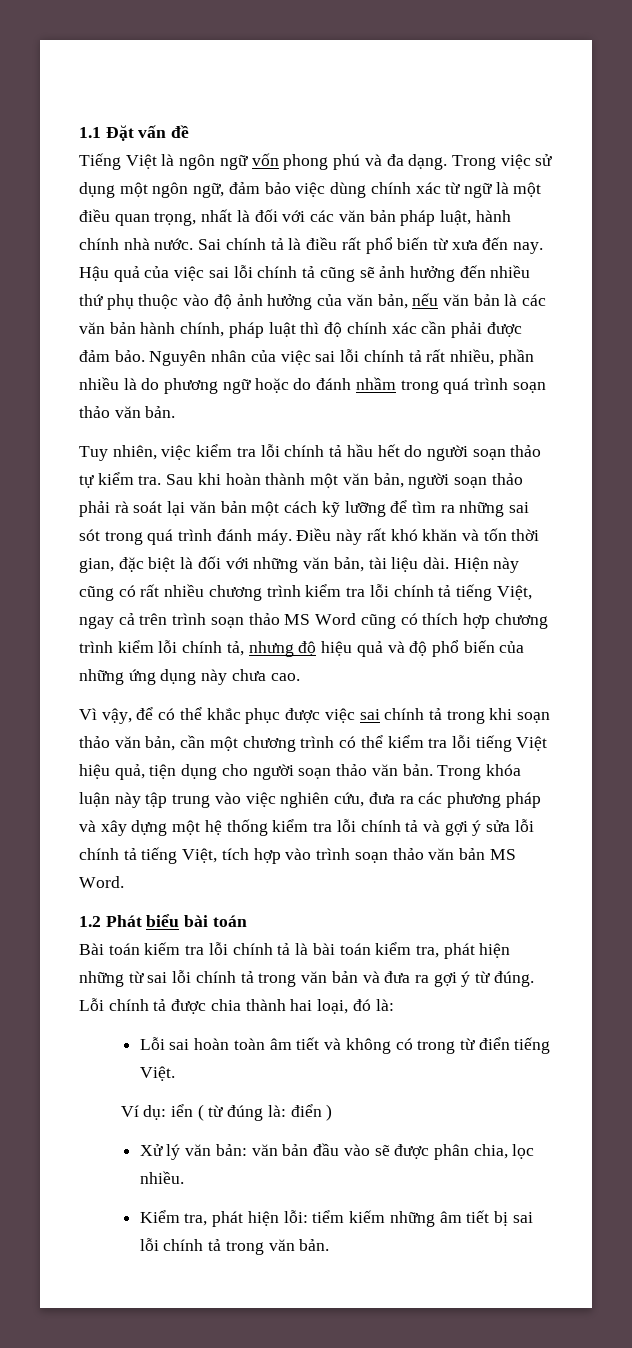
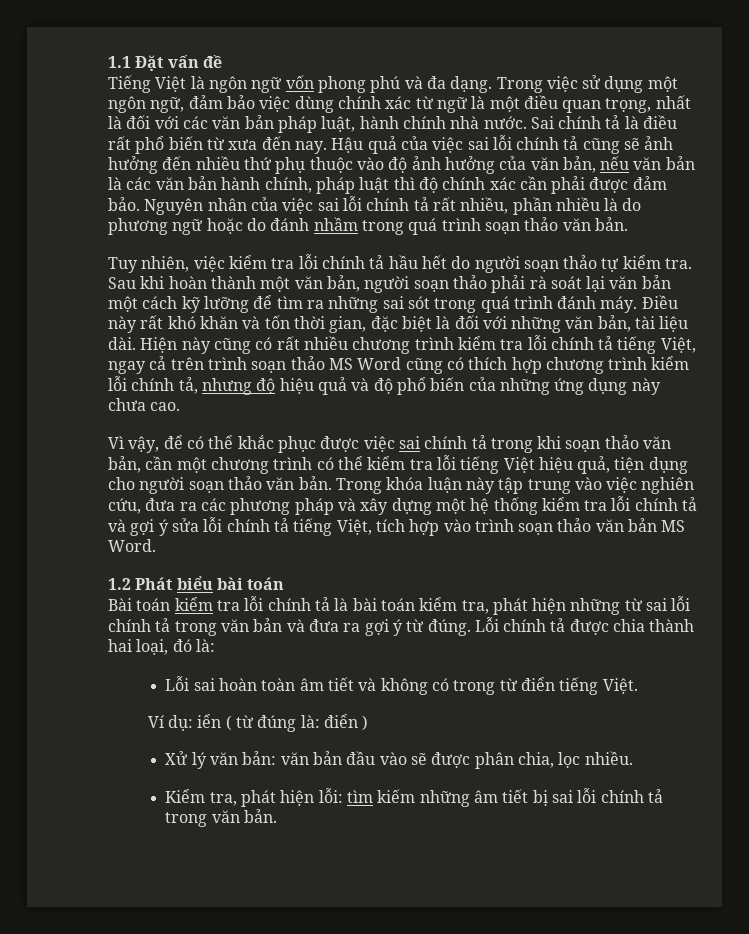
[144,942,181,955] kiếm -> [174,597,213,611] kiểm
[312,1210,345,1223] tiểm -> [346,790,373,803] tìm

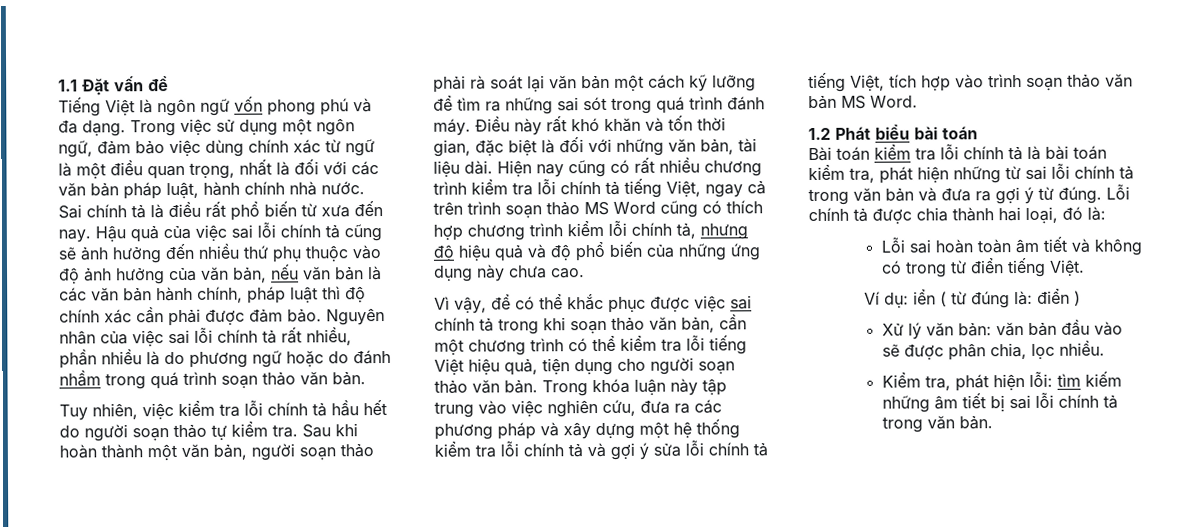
[181,337,211,354] này -> [536,164,564,178] nay

